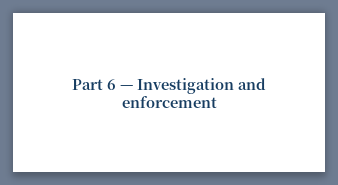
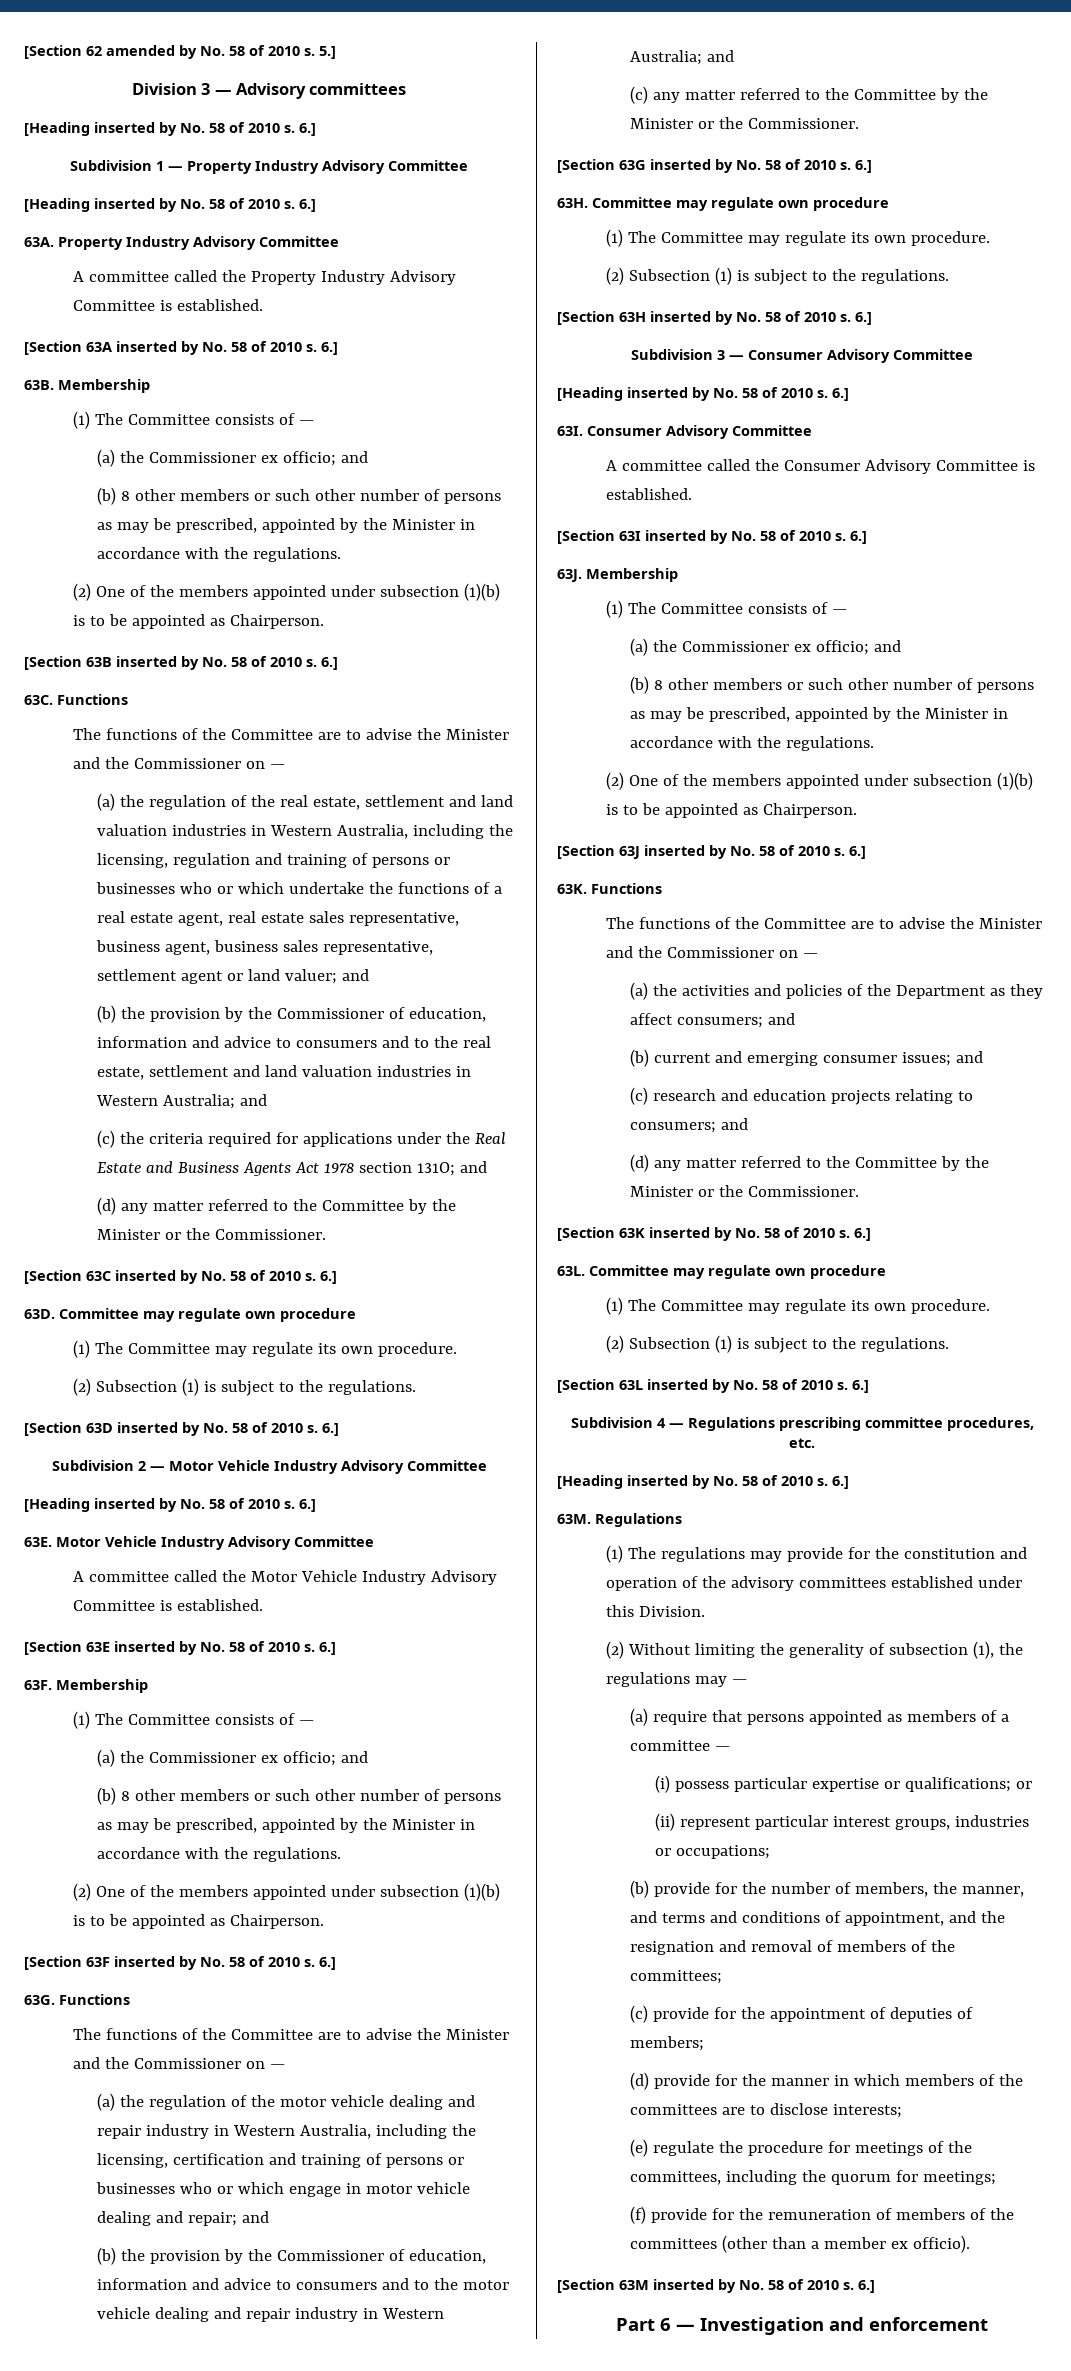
(72, 84) none -> [24,45,336,59] [131,83,407,99] [24,122,316,136] [70,160,468,174] [24,198,316,212] [24,236,339,250] [72,270,456,285] [72,299,263,311] [24,341,338,355] [24,379,150,393] [72,411,314,429] [97,449,369,467] [97,487,502,505] [97,518,476,533] [97,547,342,562] [72,583,500,601] [72,614,324,629] [24,656,338,670] [24,694,128,705] [72,728,509,740] [72,757,285,769] [97,793,514,811] [97,824,514,839] [97,853,451,868] [96,882,503,894] [97,911,460,926] [96,940,434,955] [97,969,370,984] [97,1005,487,1023] [97,1036,492,1048] [97,1065,472,1080] [96,1094,268,1109] [97,1130,507,1148] [97,1161,488,1176] [97,1197,457,1215] [97,1228,327,1240] [24,1270,337,1284] [24,1308,356,1322] [72,1340,457,1358] [72,1378,416,1396] [24,1422,339,1436] [51,1460,487,1474] [24,1498,316,1512] [24,1536,374,1550] [72,1570,497,1585] [72,1599,263,1611] [24,1641,336,1655] [24,1679,148,1693] [72,1711,314,1729] [97,1749,369,1767] [97,1787,502,1805] [97,1818,476,1833] [97,1847,342,1862] [72,1883,500,1901] [72,1914,324,1929] [24,1956,336,1970] [24,1994,130,2005] [72,2028,509,2040] [72,2057,285,2069] [97,2093,476,2111] [97,2124,477,2139] [97,2153,465,2168] [96,2182,471,2197] [97,2211,270,2226] [97,2247,487,2265] [97,2278,510,2290] [97,2307,445,2322] [630,50,735,65] [630,86,989,104] [630,117,860,129] [557,159,872,173] [557,197,889,211] [605,229,990,247] [605,267,949,285] [557,311,872,325] [631,349,973,363] [557,387,849,401] [557,425,812,439] [605,459,1035,474] [605,488,692,500] [557,530,867,544] [557,568,678,582] [605,600,847,618] [630,638,902,656] [630,676,1035,694] [630,707,1009,722] [630,736,875,751] [605,772,1033,790] [605,803,857,818] [557,845,866,859] [557,883,662,894] [605,917,1042,929] [605,946,818,958] [630,982,1044,1000] [630,1013,796,1028] [630,1049,984,1067] [630,1087,974,1105] [630,1118,749,1133] [630,1154,990,1172] [630,1185,860,1197] [557,1227,871,1241] [557,1265,886,1279] [605,1297,990,1315] [605,1335,949,1353] [557,1379,869,1393] [570,1417,1034,1431] [789,1438,815,1448] [557,1475,849,1489] [557,1513,682,1527] [605,1545,1027,1563] [605,1576,1022,1591] [605,1605,705,1617] [605,1641,1023,1659] [605,1672,747,1687] [630,1708,1010,1726] [630,1740,731,1751] [654,1775,1032,1793] [654,1813,1029,1831] [654,1845,770,1859] [630,1880,1025,1898] [630,1911,1006,1926] [630,1940,956,1955] [630,1970,723,1984] [630,2005,974,2023] [630,2036,705,2051] [630,2072,1024,2090] [630,2103,903,2118] [630,2139,973,2157] [630,2170,997,2185] [630,2206,1015,2224] [630,2235,971,2253] [557,2279,875,2293] [Section 62 amended by No. 58 of 2010 s. 5.] // Division 3 — Advisory committees // [Heading inserted by No. 58 of 2010 s. 6.] // Subdivision 1 — Property Industry Advisory Committee // [Heading inserted by No. 58 of 2010 s. 6.] // 63A. Property Industry Advisory Committee // A committee called the Property Industry Advisory Committee is established. // [Section 63A inserted by No. 58 of 2010 s. 6.] // 63B. Membership // (1) The Committee consists of — // (a) the Commissioner ex officio; and // (b) 8 other members or such other number of persons as may be prescribed, appointed by the Minister in accordance with the regulations. // (2) One of the members appointed under subsection (1)(b) is to be appointed as Chairperson. // [Section 63B inserted by No. 58 of 2010 s. 6.] // 63C. Functions // The functions of the Committee are to advise the Minister and the Commissioner on — // (a) the regulation of the real estate, settlement and land valuation industries in Western Australia, including the licensing, regulation and training of persons or businesses who or which undertake the functions of a real estate agent, real estate sales representative, business agent, business sales representative, settlement agent or land valuer; and // (b) the provision by the Commissioner of education, information and advice to consumers and to the real estate, settlement and land valuation industries in Western Australia; and // (c) the criteria required for applications under the Real Estate and Business Agents Act 1978 section 131O; and // (d) any matter referred to the Committee by the Minister or the Commissioner. // [Section 63C inserted by No. 58 of 2010 s. 6.] // 63D. Committee may regulate own procedure // (1) The Committee may regulate its own procedure. // (2) Subsection (1) is subject to the regulations. // [Section 63D inserted by No. 58 of 2010 s. 6.] // Subdivision 2 — Motor Vehicle Industry Advisory Committee // [Heading inserted by No. 58 of 2010 s. 6.] // 63E. Motor Vehicle Industry Advisory Committee // A committee called the Motor Vehicle Industry Advisory Committee is established. // [Section 63E inserted by No. 58 of 2010 s. 6.] // 63F. Membership // (1) The Committee consists of — // (a) the Commissioner ex officio; and // (b) 8 other members or such other number of persons as may be prescribed, appointed by the Minister in accordance with the regulations. // (2) One of the members appointed under subsection (1)(b) is to be appointed as Chairperson. // [Section 63F inserted by No. 58 of 2010 s. 6.] // 63G. Functions // The functions of the Committee are to advise the Minister and the Commissioner on — // (a) the regulation of the motor vehicle dealing and repair industry in Western Australia, including the licensing, certification and training of persons or businesses who or which engage in motor vehicle dealing and repair; and // (b) the provision by the Commissioner of education, information and advice to consumers and to the motor vehicle dealing and repair industry in Western Australia; and // (c) any matter referred to the Committee by the Minister or the Commissioner. // [Section 63G inserted by No. 58 of 2010 s. 6.] // 63H. Committee may regulate own procedure // (1) The Committee may regulate its own procedure. // (2) Subsection (1) is subject to the regulations. // [Section 63H inserted by No. 58 of 2010 s. 6.] // Subdivision 3 — Consumer Advisory Committee // [Heading inserted by No. 58 of 2010 s. 6.] // 63I. Consumer Advisory Committee // A committee called the Consumer Advisory Committee is established. // [Section 63I inserted by No. 58 of 2010 s. 6.] // 63J. Membership // (1) The Committee consists of — // (a) the Commissioner ex officio; and // (b) 8 other members or such other number of persons as may be prescribed, appointed by the Minister in accordance with the regulations. // (2) One of the members appointed under subsection (1)(b) is to be appointed as Chairperson. // [Section 63J inserted by No. 58 of 2010 s. 6.] // 63K. Functions // The functions of the Committee are to advise the Minister and the Commissioner on — // (a) the activities and policies of the Department as they affect consumers; and // (b) current and emerging consumer issues; and // (c) research and education projects relating to consumers; and // (d) any matter referred to the Committee by the Minister or the Commissioner. // [Section 63K inserted by No. 58 of 2010 s. 6.] // 63L. Committee may regulate own procedure // (1) The Committee may regulate its own procedure. // (2) Subsection (1) is subject to the regulations. // [Section 63L inserted by No. 58 of 2010 s. 6.] // Subdivision 4 — Regulations prescribing committee procedures, etc. // [Heading inserted by No. 58 of 2010 s. 6.] // 63M. Regulations // (1) The regulations may provide for the constitution and operation of the advisory committees established under this Division. // (2) Without limiting the generality of subsection (1), the regulations may — // (a) require that persons appointed as members of a committee — // (i) possess particular expertise or qualifications; or // (ii) represent particular interest groups, industries or occupations; // (b) provide for the number of members, the manner, and terms and conditions of appointment, and the resignation and removal of members of the committees; // (c) provide for the appointment of deputies of members; // (d) provide for the manner in which members of the committees are to disclose interests; // (e) regulate the procedure for meetings of the committees, including the quorum for meetings; // (f) provide for the remuneration of members of the committees (other than a member ex officio). // [Section 63M inserted by No. 58 of 2010 s. 6.] //

